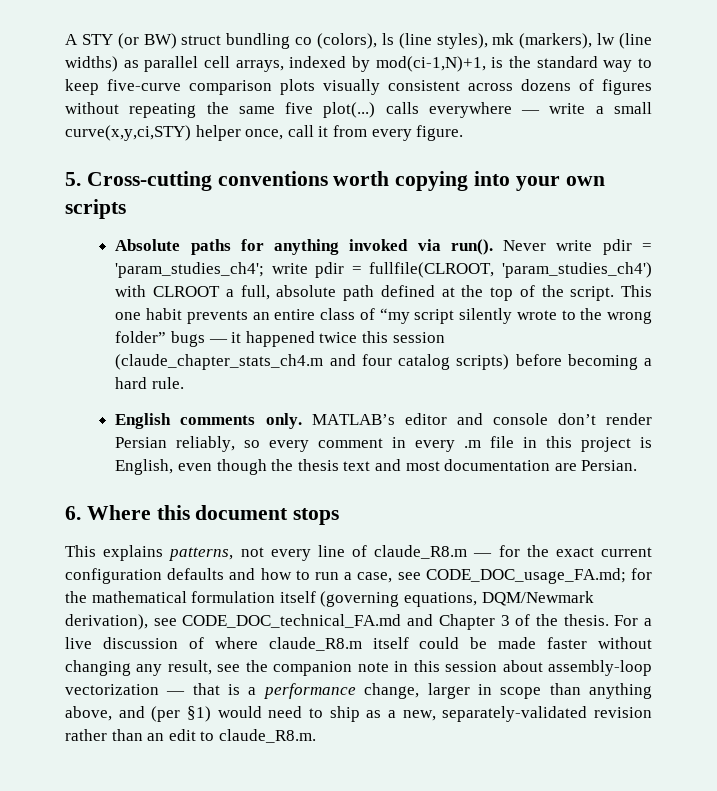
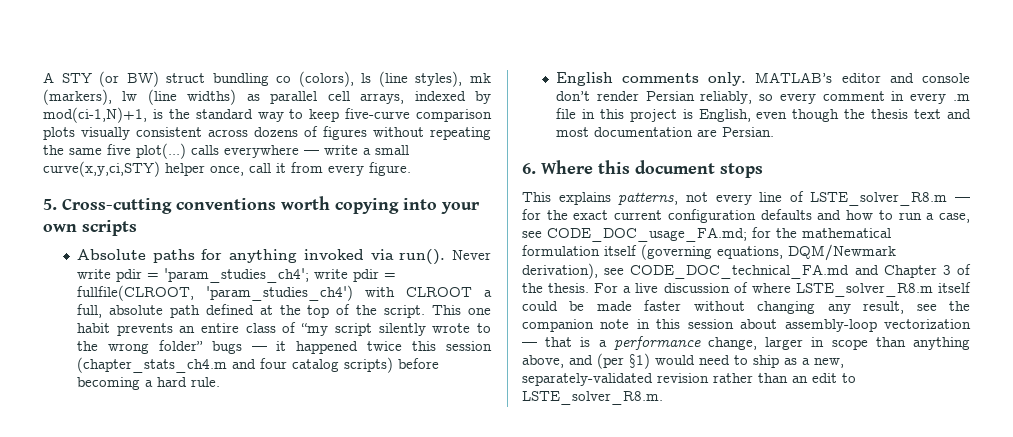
[115,354,324,370] (claude_chapter_stats_ch4.m -> [76,357,227,373] (chapter_stats_ch4.m
[374,545,468,559] claude_R8.m -> [810,192,948,206] LSTE_solver_R8.m
[268,637,362,651] claude_R8.m -> [795,283,933,297] LSTE_solver_R8.m
[218,729,316,743] claude_R8.m. -> [522,391,663,405] LSTE_solver_R8.m.

